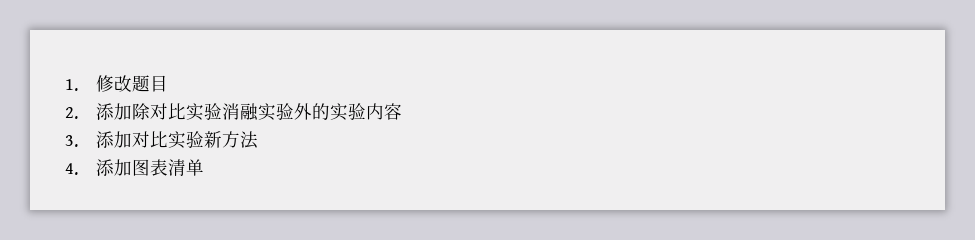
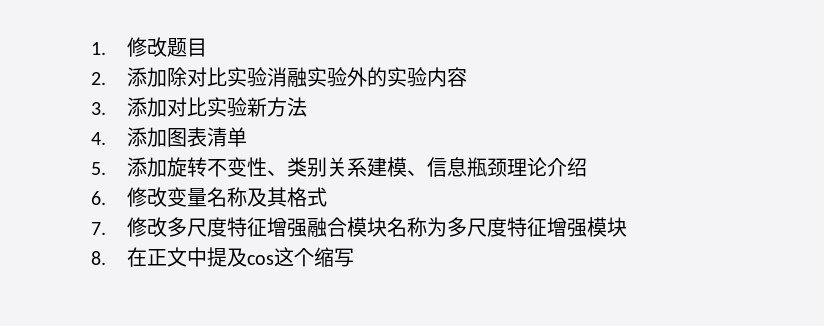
(205, 167) none -> [91,157,587,177] [91,187,327,207] [91,217,627,237] [91,247,354,267] // 5.添加旋转不变性、类别关系建模、信息瓶颈理论介绍 // 6.修改变量名称及其格式 // 7.修改多尺度特征增强融合模块名称为多尺度特征增强模块 // 8.在正文中提及cos这个缩写

